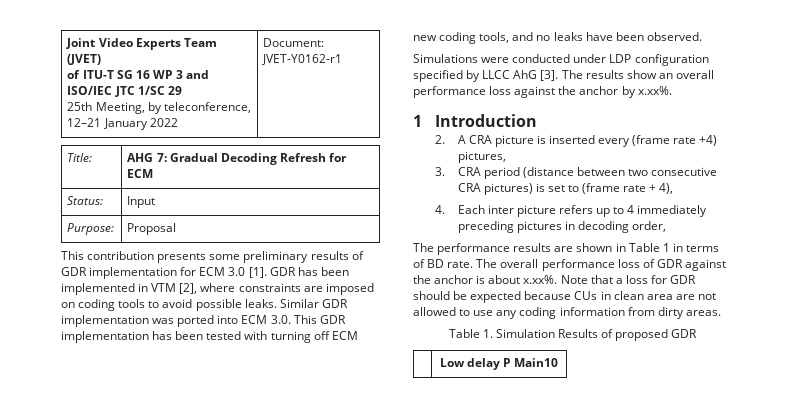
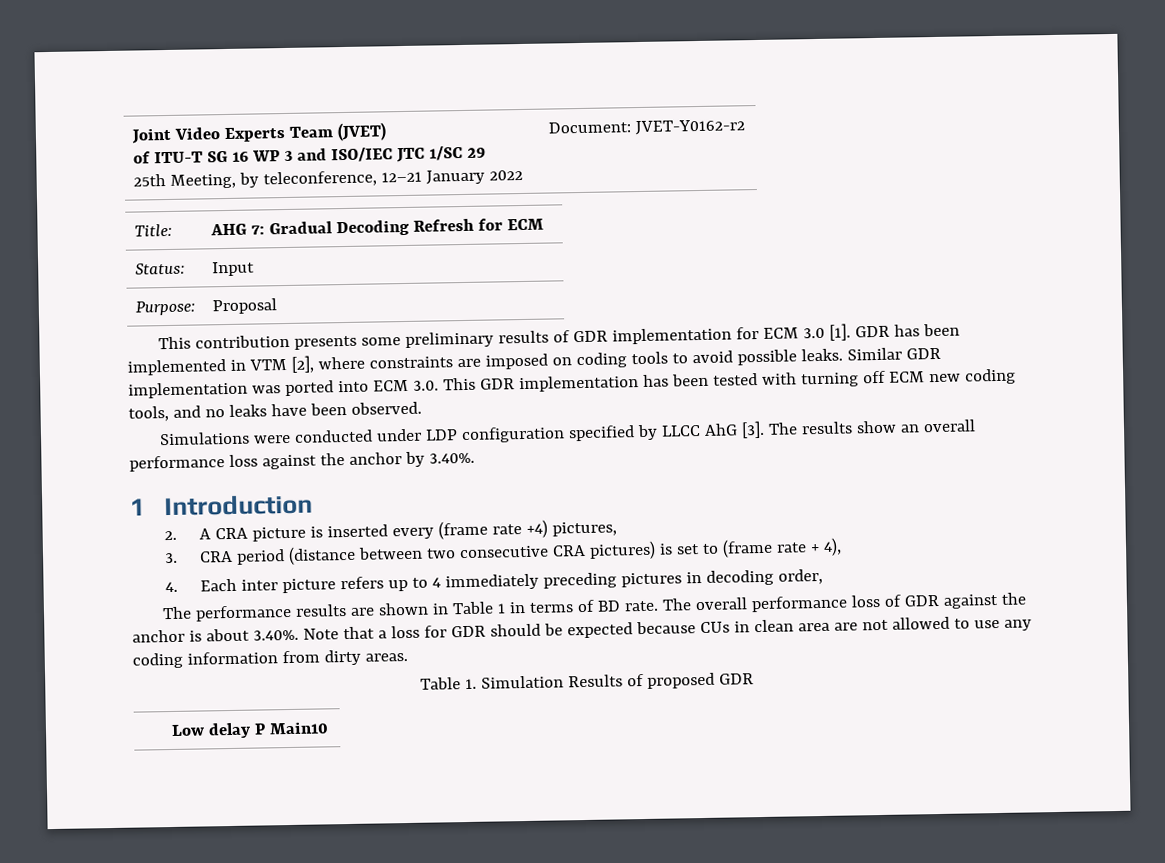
[262,54,343,65] JVET-Y0162-r1 -> [634,119,745,136] JVET-Y0162-r2
[637,86,672,95] x.xx%. -> [428,452,475,464] 3.40%.
[523,275,558,284] x.xx%. -> [252,629,299,641] 3.40%.

